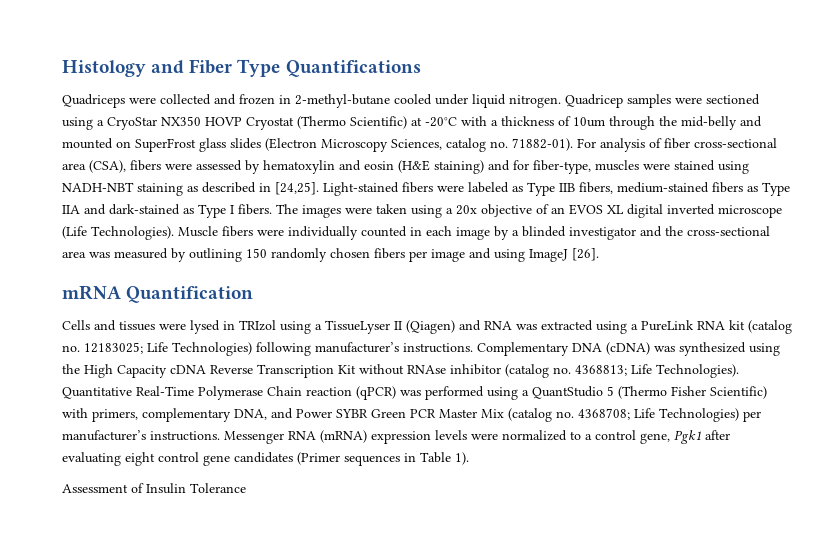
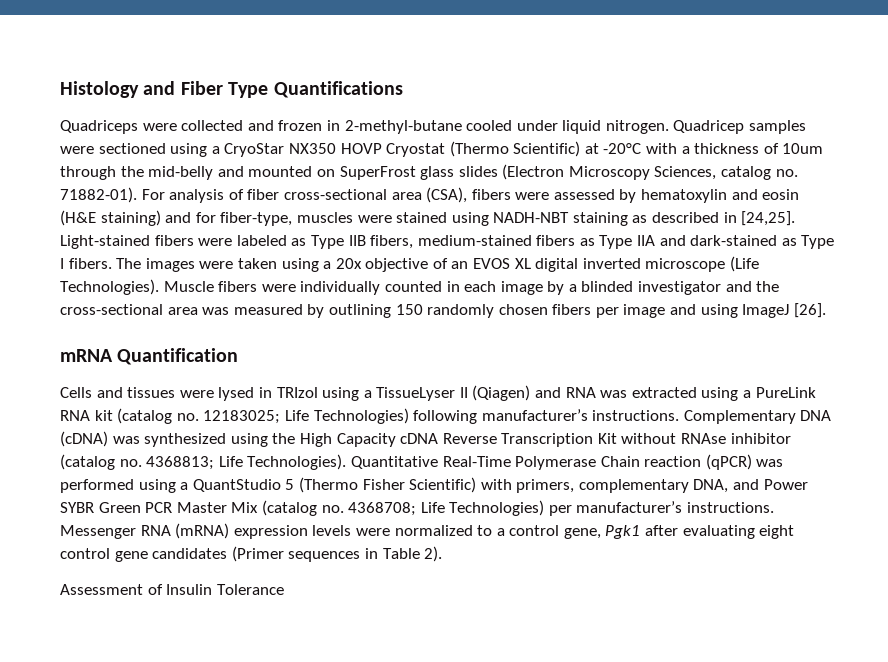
[455,452,469,465] 1). -> [424,546,443,562] 2).

